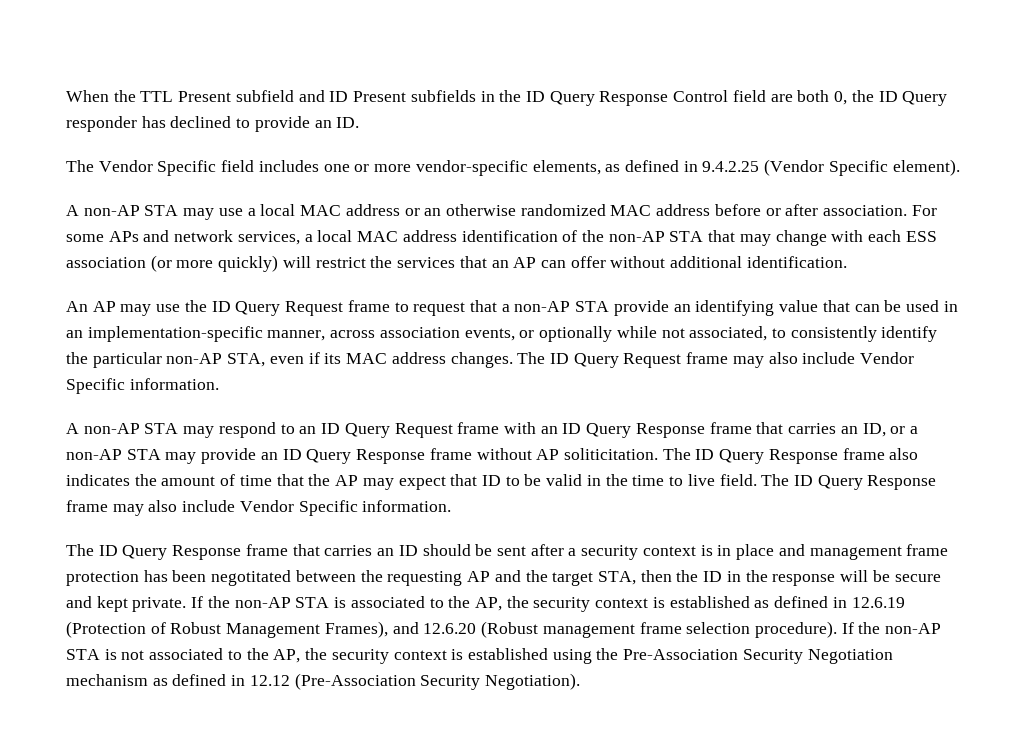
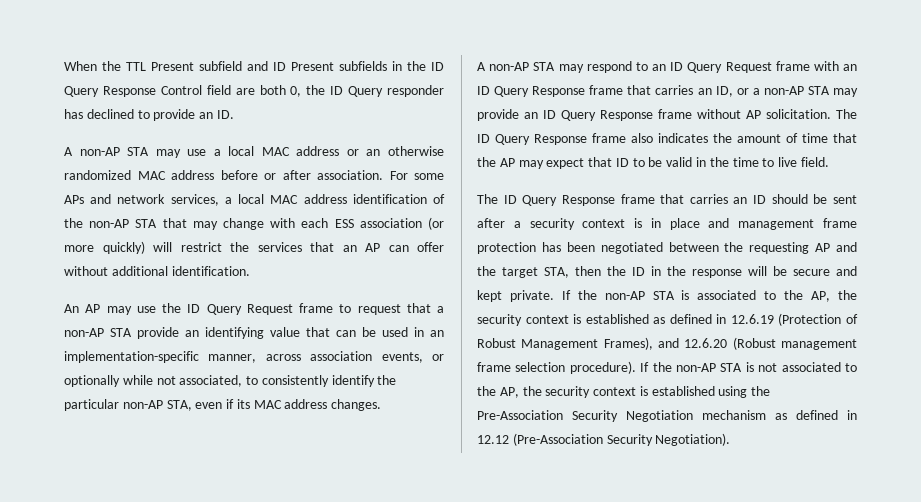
[66,159,960,176] // The Vendor Specific field includes one or more vendor-specific elements, as defined in 9.4.2.25 (Vendor Specific element). -> (234, 114) none
[517,352,915,368] [66,378,219,394] The ID Query Request frame may also include Vendor Specific information. -> (382, 405) none
[563,448,658,460] soliticitation. -> [766,109,831,119] solicitation.
[761,474,937,490] [66,500,452,516] The ID Query Response frame may also include Vendor Specific information. -> (829, 162) none
[211,570,292,586] negotitated -> [600,242,663,254] negotiated

